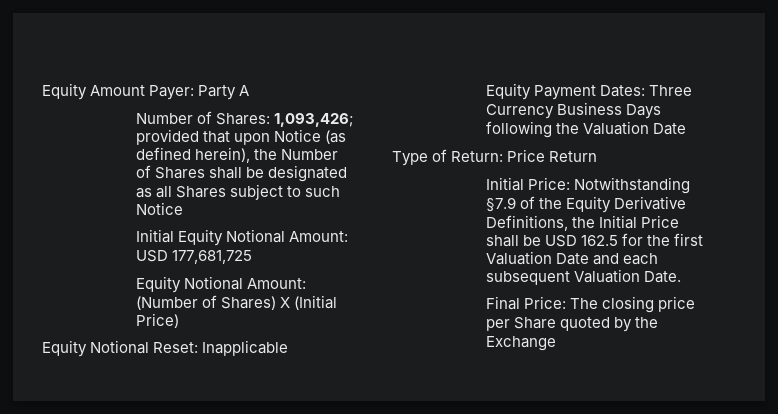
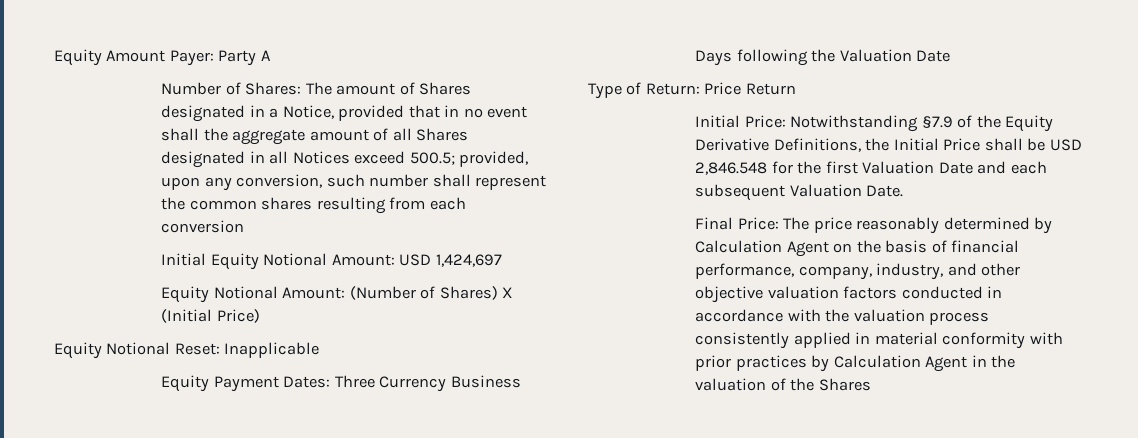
[274,113,355,127] [135,129,347,145] [135,147,339,163] [135,165,348,182] [135,184,341,200] [135,202,183,215] 1,093,426; provided that upon Notice (as defined herein), the Number of Shares shall be designated as all Shares subject to such Notice -> [305,82,472,95] [161,105,528,122] [161,128,469,145] [161,151,529,168] [161,174,547,191] [161,197,466,214] [161,220,245,233] The amount of Shares designated in a Notice, provided that in no event shall the aggregate amount of all Shares designated in all Notices exceed 500.5; provided, upon any conversion, such number shall represent the common shares resulting from each conversion
[171,250,252,264] 177,681,725 -> [435,254,502,267] 1,424,697
[581,235,619,246] 162.5 -> [695,162,768,175] 2,846.548
[602,296,696,313] [485,317,659,332] [485,336,556,351] closing price per Share quoted by the Exchange -> [813,217,1053,234] [695,240,1020,257] [695,263,1021,280] [695,286,1003,303] [695,309,990,325] [695,332,1063,349] [695,355,1016,372] [695,378,871,391] price reasonably determined by Calculation Agent on the basis of financial performance, company, industry, and other objective valuation factors conducted in accordance with the valuation process consistently applied in material conformity with prior practices by Calculation Agent in the valuation of the Shares

